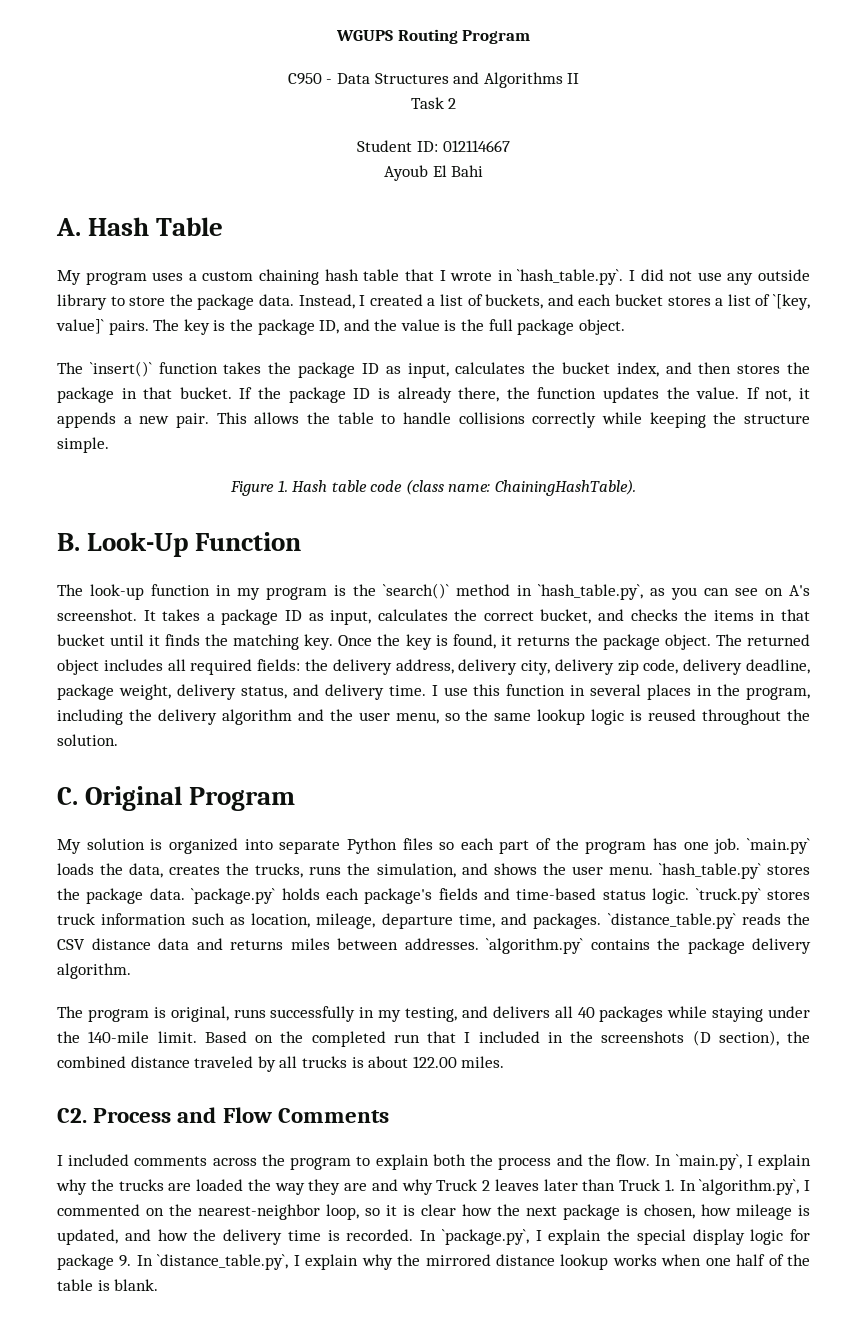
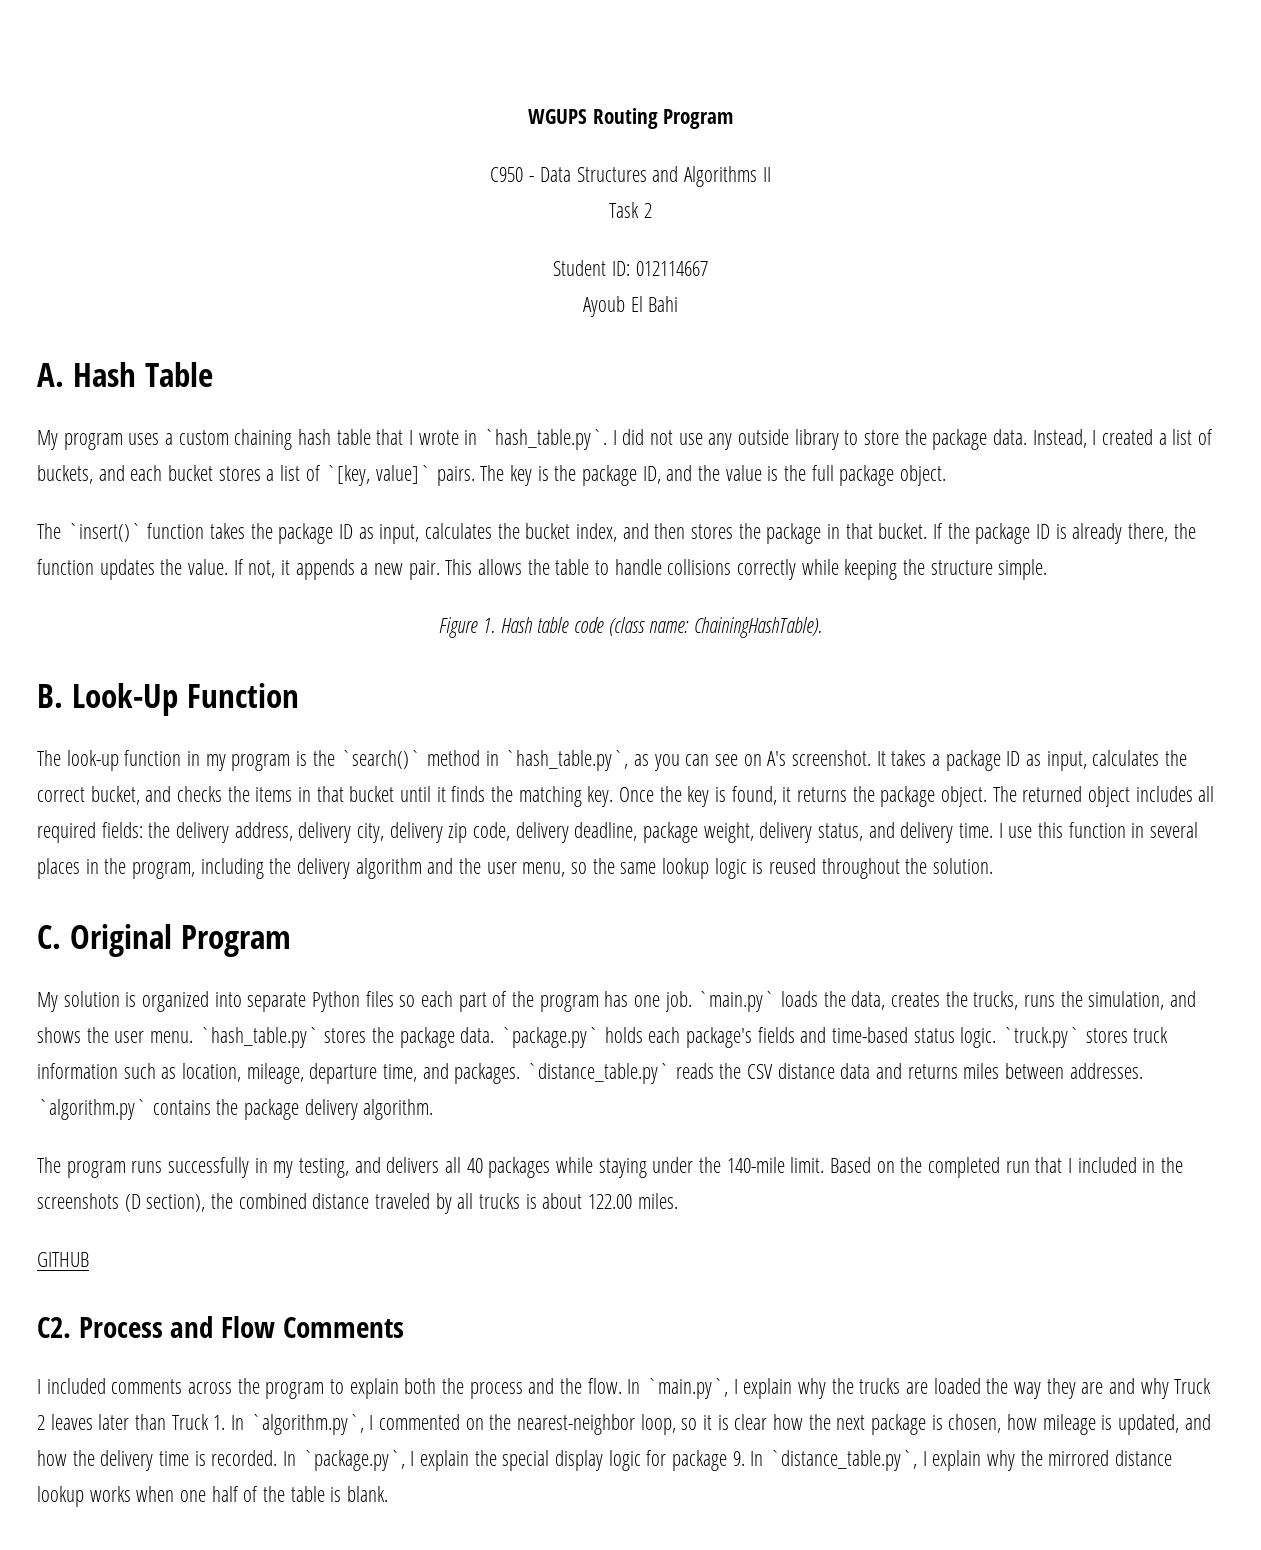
[153,1006,229,1022] is original, -> (126, 1169) none
(505, 1062) none -> [37,1252,89,1267] // GITHUB

